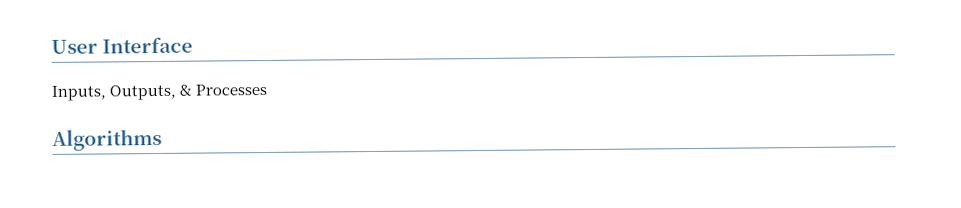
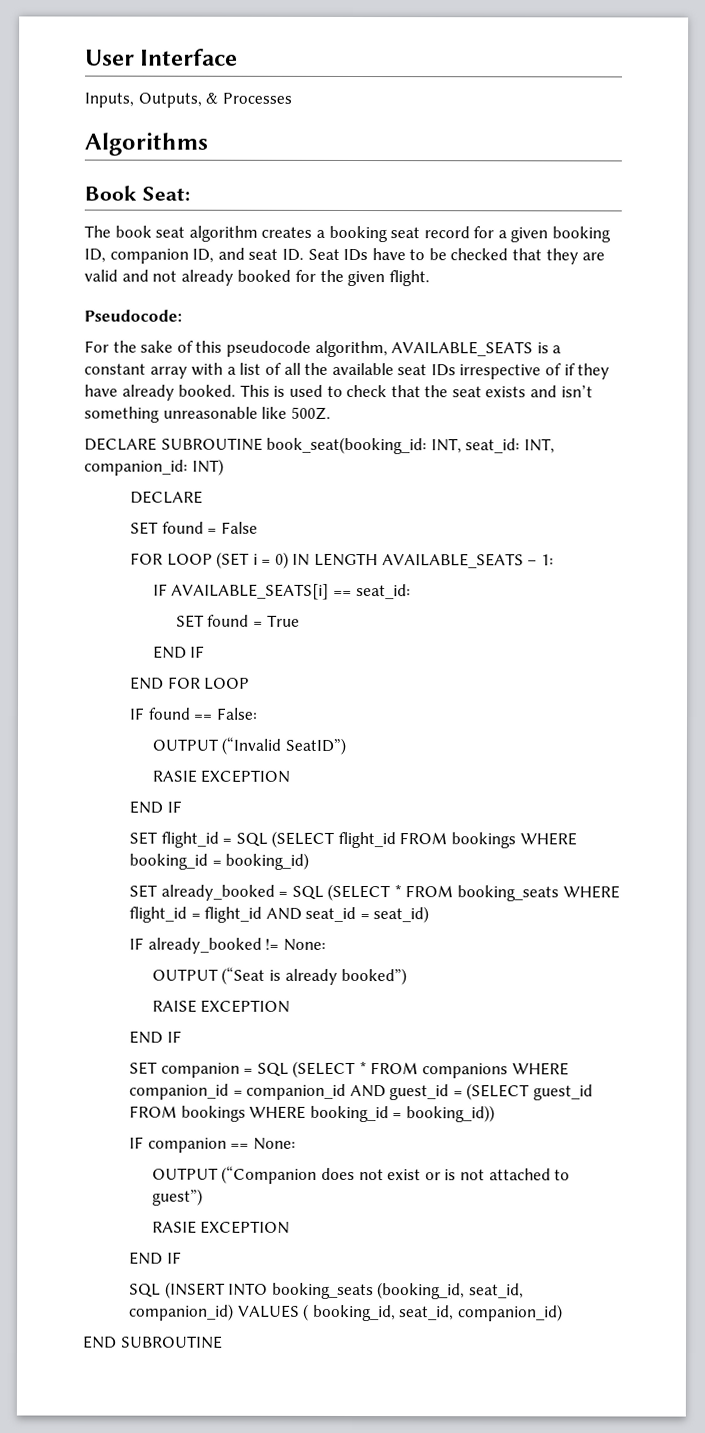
(162, 139) none -> [84,185,190,201] [84,225,612,243] [84,247,606,265] [84,269,430,287] [84,309,182,322] [84,340,562,358] [84,362,611,380] [84,384,593,401] [84,406,331,423] [84,436,555,455] [84,458,224,476] [129,490,203,504] [129,521,258,535] [129,551,554,569] [152,583,411,600] [175,614,300,628] [152,645,206,659] [129,676,251,690] [128,707,258,720] [151,736,347,755] [151,769,291,783] [128,800,182,814] [128,830,577,849] [128,852,310,870] [128,883,620,902] [128,906,430,924] [128,937,326,954] [151,966,408,986] [151,999,291,1013] [128,1030,182,1044] [128,1060,569,1079] [128,1083,594,1101] [128,1105,495,1123] [128,1136,296,1153] [151,1165,571,1184] [151,1188,203,1206] [151,1220,291,1234] [128,1251,182,1265] [128,1281,524,1300] [128,1303,563,1322] [83,1335,223,1349] // Book Seat: // The book seat algorithm creates a booking seat record for a given booking ID, companion ID, and seat ID. Seat IDs have to be checked that they are valid and not already booked for the given flight. // Pseudocode: // For the sake of this pseudocode algorithm, AVAILABLE_SEATS is a constant array with a list of all the available seat IDs irrespective of if they have already booked. This is used to check that the seat exists and isn’t something unreasonable like 500Z. // DECLARE SUBROUTINE book_seat(booking_id: INT, seat_id: INT, companion_id: INT) // DECLARE // SET found = False // FOR LOOP (SET i = 0) IN LENGTH AVAILABLE_SEATS – 1: // IF AVAILABLE_SEATS[i] == seat_id: // SET found = True // END IF // END FOR LOOP // IF found == False: // OUTPUT (“Invalid SeatID”) // RASIE EXCEPTION // END IF // SET flight_id = SQL (SELECT flight_id FROM bookings WHERE booking_id = booking_id) // SET already_booked = SQL (SELECT * FROM booking_seats WHERE flight_id = flight_id AND seat_id = seat_id) // IF already_booked != None: // OUTPUT (“Seat is already booked”) // RAISE EXCEPTION // END IF // SET companion = SQL (SELECT * FROM companions WHERE companion_id = companion_id AND guest_id = (SELECT guest_id FROM bookings WHERE booking_id = booking_id)) // IF companion == None: // OUTPUT (“Companion does not exist or is not attached to guest”) // RASIE EXCEPTION // END IF // SQL (INSERT INTO booking_seats (booking_id, seat_id, companion_id) VALUES ( booking_id, seat_id, companion_id) // END SUBROUTINE

